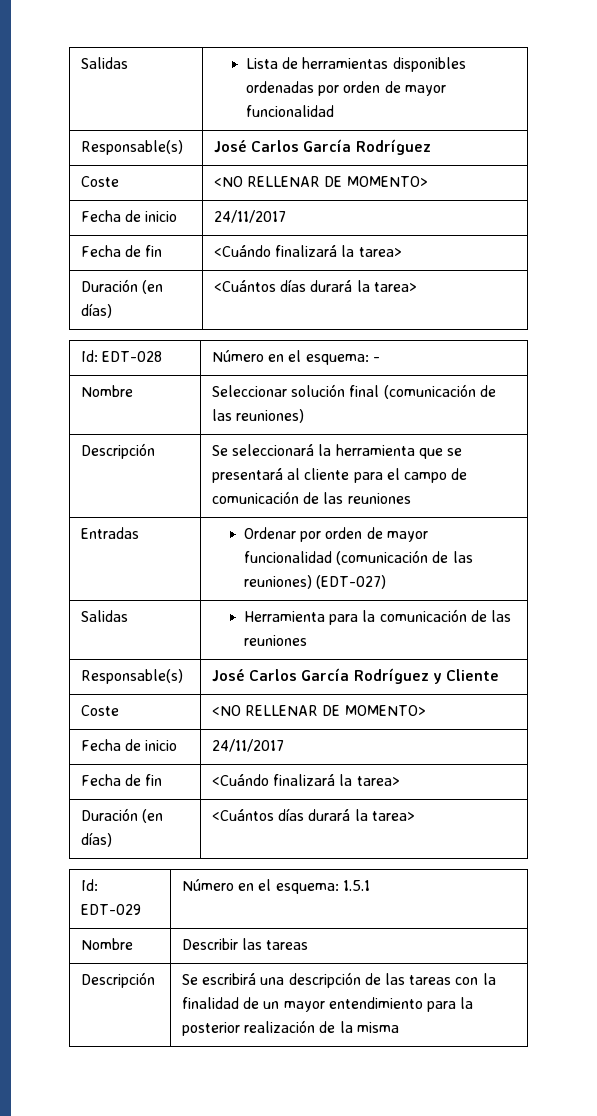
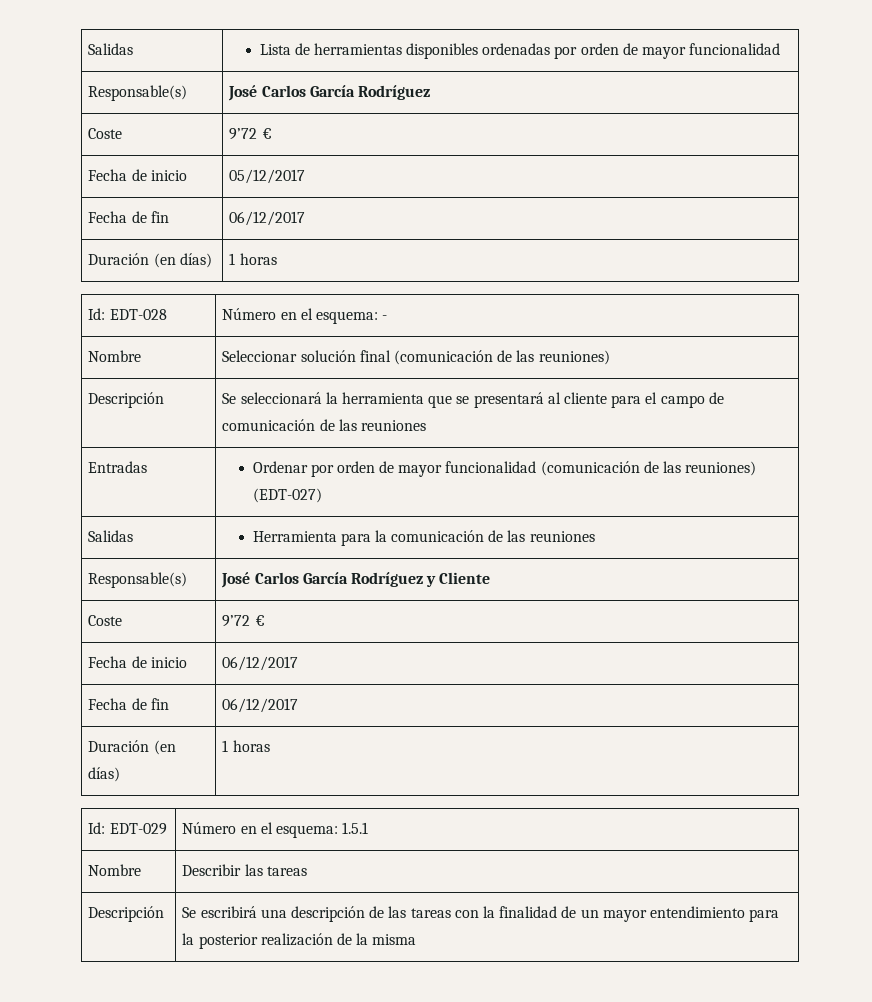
[214,176,428,187] [81,210,178,222] [214,210,287,223] [81,245,163,257] [214,245,402,257] [81,279,164,294] [81,303,113,318] [214,279,417,292] <NO RELLENAR DE MOMENTO> // Fecha de inicio | 24/11/2017 // Fecha de fin | <Cuándo finalizará la tarea> // Duración (en días) | <Cuántos días durará la tarea> -> [229,128,272,140] [88,169,187,181] [229,169,306,184] [88,211,169,223] [229,211,306,226] [88,253,212,268] [229,253,277,265] 9’72 € // Fecha de inicio | 05/12/2017 // Fecha de fin | 06/12/2017 // Duración (en días) | 1 horas
[212,705,426,716] [81,739,178,751] [212,739,285,752] [81,774,163,786] [212,774,400,786] [81,808,164,823] [81,832,113,847] [212,808,415,821] <NO RELLENAR DE MOMENTO> // Fecha de inicio | 24/11/2017 // Fecha de fin | <Cuándo finalizará la tarea> // Duración (en días) | <Cuántos días durará la tarea> -> [222,615,265,627] [88,656,187,668] [222,656,299,671] [88,698,169,710] [222,698,299,713] [88,740,176,755] [88,767,121,782] [222,740,270,752] 9’72 € // Fecha de inicio | 06/12/2017 // Fecha de fin | 06/12/2017 // Duración (en días) | 1 horas

